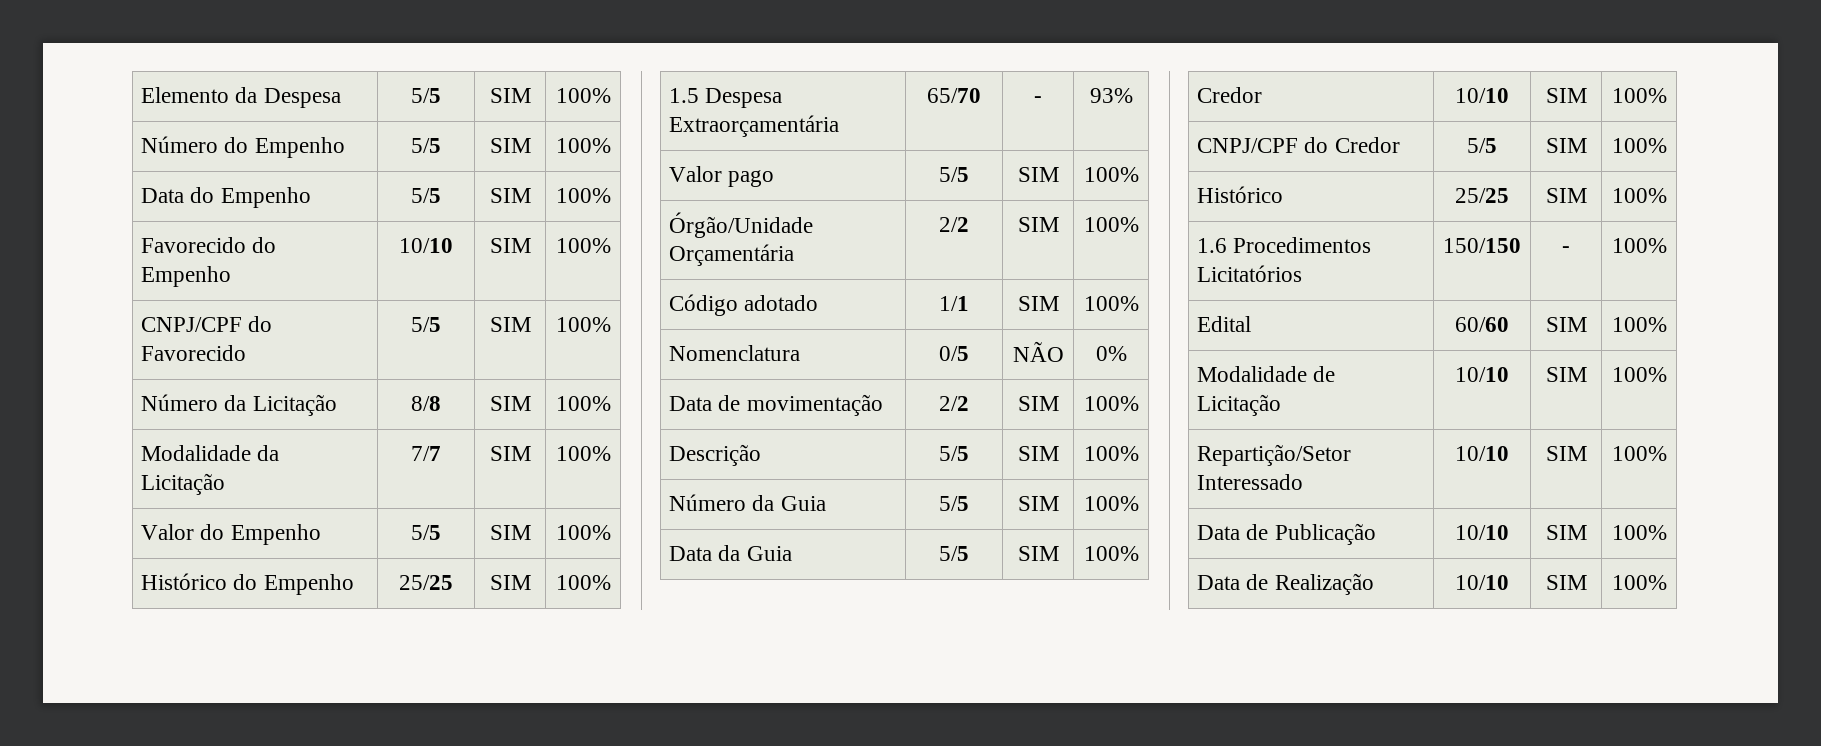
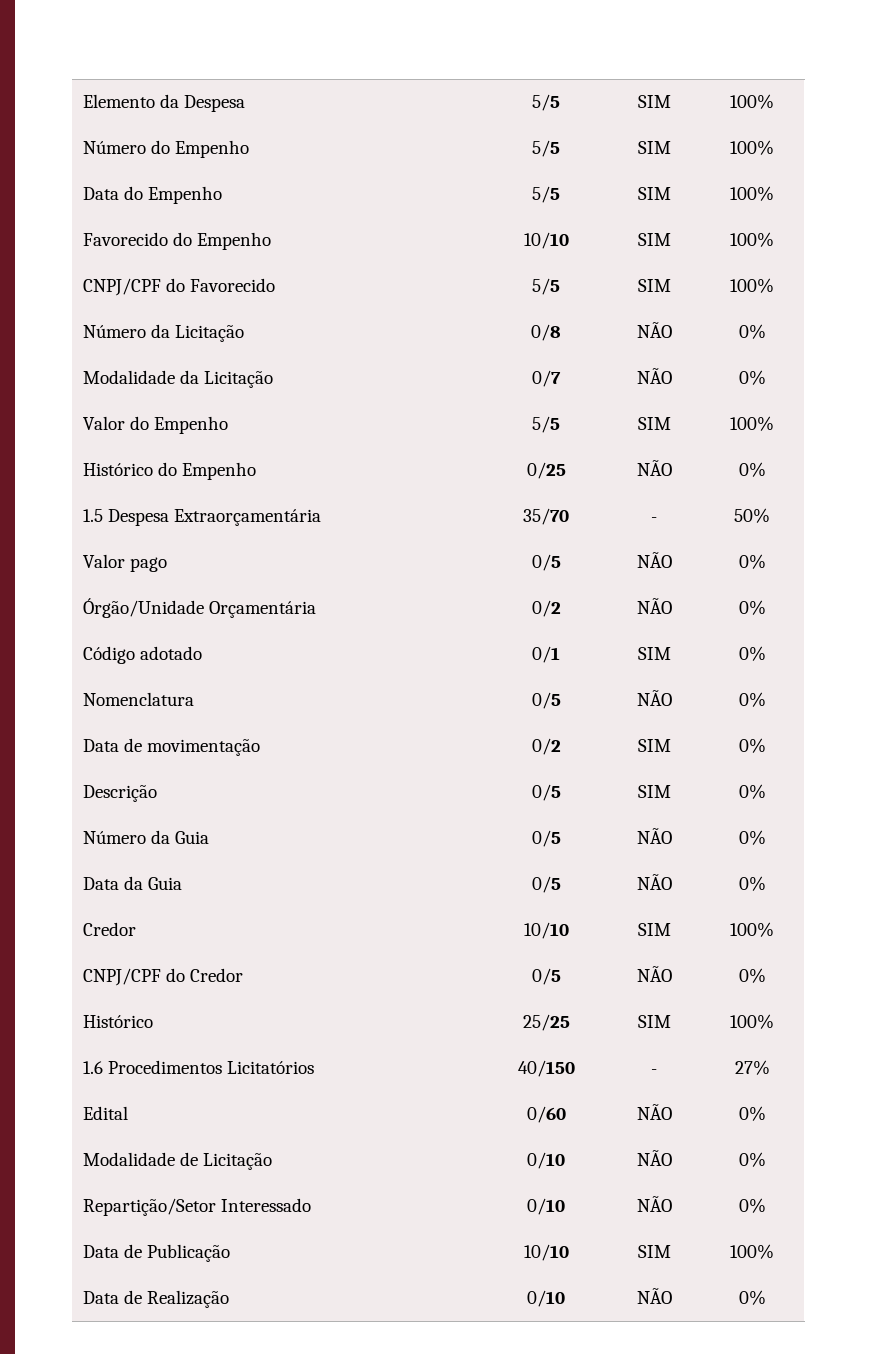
[411,396,441,411] [489,396,531,411] [555,396,611,411] 8/8 | SIM | 100% -> [531,324,561,341] [636,322,672,338] [738,324,766,339] 0/8 | NÃO | 0%
[411,446,441,461] [489,446,531,461] [555,446,611,461] 7/7 | SIM | 100% -> [532,370,561,387] [636,368,672,384] [738,370,766,385] 0/7 | NÃO | 0%
[399,575,453,590] [489,575,531,590] [555,575,611,590] 25/25 | SIM | 100% -> [526,462,566,479] [636,460,672,476] [738,462,766,477] 0/25 | NÃO | 0%
[927,88,981,103] [1034,96,1042,103] [1089,88,1133,103] 65/70 | - | 93% -> [523,508,569,525] [651,517,657,522] [734,508,770,523] 35/70 | - | 50%
[939,167,969,182] [1017,167,1059,182] [1083,167,1139,182] 5/5 | SIM | 100% -> [531,554,561,571] [636,552,672,568] [738,554,766,569] 0/5 | NÃO | 0%
[939,217,969,232] [1017,217,1059,232] [1083,217,1139,232] 2/2 | SIM | 100% -> [531,600,561,617] [636,598,672,614] [738,600,766,615] 0/2 | NÃO | 0%
[939,296,969,311] [1017,296,1059,311] [1083,296,1139,311] 1/1 | SIM | 100% -> [532,646,560,663] [637,647,671,660] [738,646,766,661] 0/1 | SIM | 0%
[939,396,969,411] [1017,396,1059,411] [1083,396,1139,411] 2/2 | SIM | 100% -> [531,738,561,755] [637,739,671,752] [738,738,766,753] 0/2 | SIM | 0%
[939,446,969,461] [1017,446,1059,461] [1083,446,1139,461] 5/5 | SIM | 100% -> [531,784,561,801] [637,785,671,798] [738,784,766,799] 0/5 | SIM | 0%
[939,496,969,511] [1017,496,1059,511] [1083,496,1139,511] 5/5 | SIM | 100% -> [531,830,561,847] [636,828,672,844] [738,830,766,845] 0/5 | NÃO | 0%
[939,546,969,561] [1017,546,1059,561] [1083,546,1139,561] 5/5 | SIM | 100% -> [531,876,561,893] [636,874,672,890] [738,876,766,891] 0/5 | NÃO | 0%
[1467,138,1497,153] [1545,138,1587,153] [1611,138,1667,153] 5/5 | SIM | 100% -> [531,968,561,985] [636,966,672,982] [738,968,766,983] 0/5 | NÃO | 0%
[1443,238,1521,253] [1562,246,1570,253] [1611,238,1667,253] 150/150 | - | 100% -> [517,1060,575,1077] [651,1069,657,1074] [734,1060,770,1075] 40/150 | - | 27%
[1455,317,1509,332] [1545,317,1587,332] [1611,317,1667,332] 60/60 | SIM | 100% -> [526,1106,566,1123] [636,1104,672,1120] [738,1106,766,1121] 0/60 | NÃO | 0%
[1455,367,1509,382] [1545,367,1587,382] [1611,367,1667,382] 10/10 | SIM | 100% -> [527,1152,565,1169] [636,1150,672,1166] [738,1152,766,1167] 0/10 | NÃO | 0%
[1455,446,1509,461] [1545,446,1587,461] [1611,446,1667,461] 10/10 | SIM | 100% -> [527,1198,565,1215] [636,1196,672,1212] [738,1198,766,1213] 0/10 | NÃO | 0%
[1455,575,1509,590] [1545,575,1587,590] [1611,575,1667,590] 10/10 | SIM | 100% -> [527,1290,565,1307] [636,1288,672,1304] [738,1290,766,1305] 0/10 | NÃO | 0%

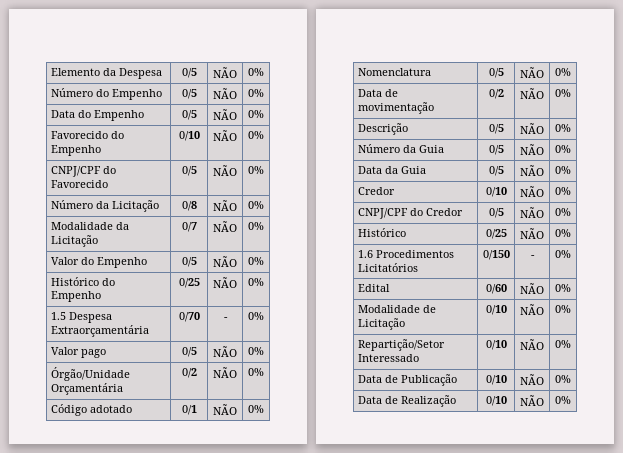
[532,94,560,111] [637,95,671,108] [730,94,774,109] 5/5 | SIM | 100% -> [181,68,197,78] [213,67,237,78] [248,68,264,76] 0/5 | NÃO | 0%
[532,140,560,157] [637,141,671,154] [730,140,774,155] 5/5 | SIM | 100% -> [181,89,197,99] [213,88,237,99] [248,89,264,97] 0/5 | NÃO | 0%
[532,186,560,203] [637,187,671,200] [730,186,774,201] 5/5 | SIM | 100% -> [181,110,197,120] [213,109,237,120] [248,110,264,118] 0/5 | NÃO | 0%
[523,232,569,249] [637,233,671,246] [730,232,774,247] 10/10 | SIM | 100% -> [178,131,200,141] [213,130,237,141] [248,131,264,139] 0/10 | NÃO | 0%
[532,278,560,295] [637,279,671,292] [730,278,774,293] 5/5 | SIM | 100% -> [181,166,197,176] [213,165,237,176] [248,166,264,174] 0/5 | NÃO | 0%
[532,416,560,433] [637,417,671,430] [730,416,774,431] 5/5 | SIM | 100% -> [181,257,197,267] [213,256,237,267] [248,257,264,265] 0/5 | NÃO | 0%
[523,508,569,525] [651,517,657,522] [734,508,770,523] 35/70 | - | 50% -> [178,312,200,322] [223,317,228,320] [248,312,264,320] 0/70 | - | 0%
[637,647,671,660] SIM -> [213,404,237,415] NÃO
[637,739,671,752] SIM -> [520,88,544,99] NÃO
[637,785,671,798] SIM -> [520,123,544,134] NÃO
[523,922,569,939] [637,923,671,936] [730,922,774,937] 10/10 | SIM | 100% -> [485,187,507,197] [520,186,544,197] [555,187,571,195] 0/10 | NÃO | 0%
[522,1014,570,1031] [637,1015,671,1028] [730,1014,774,1029] 25/25 | SIM | 100% -> [485,229,507,239] [520,228,544,239] [555,229,571,237] 0/25 | NÃO | 0%
[517,1060,575,1077] [651,1069,657,1074] [734,1060,770,1075] 40/150 | - | 27% -> [482,250,510,260] [530,255,535,258] [555,250,571,258] 0/150 | - | 0%
[523,1244,569,1261] [637,1245,671,1258] [730,1244,774,1259] 10/10 | SIM | 100% -> [485,375,507,385] [520,374,544,385] [555,375,571,383] 0/10 | NÃO | 0%

